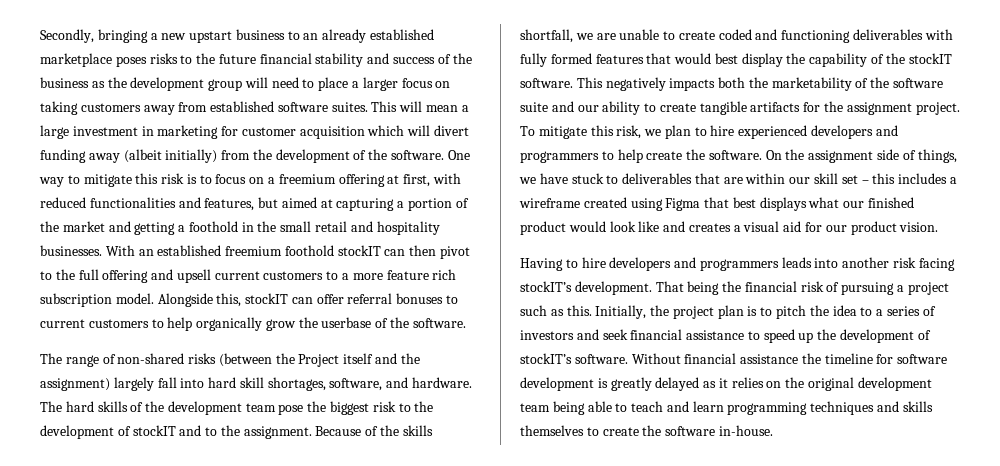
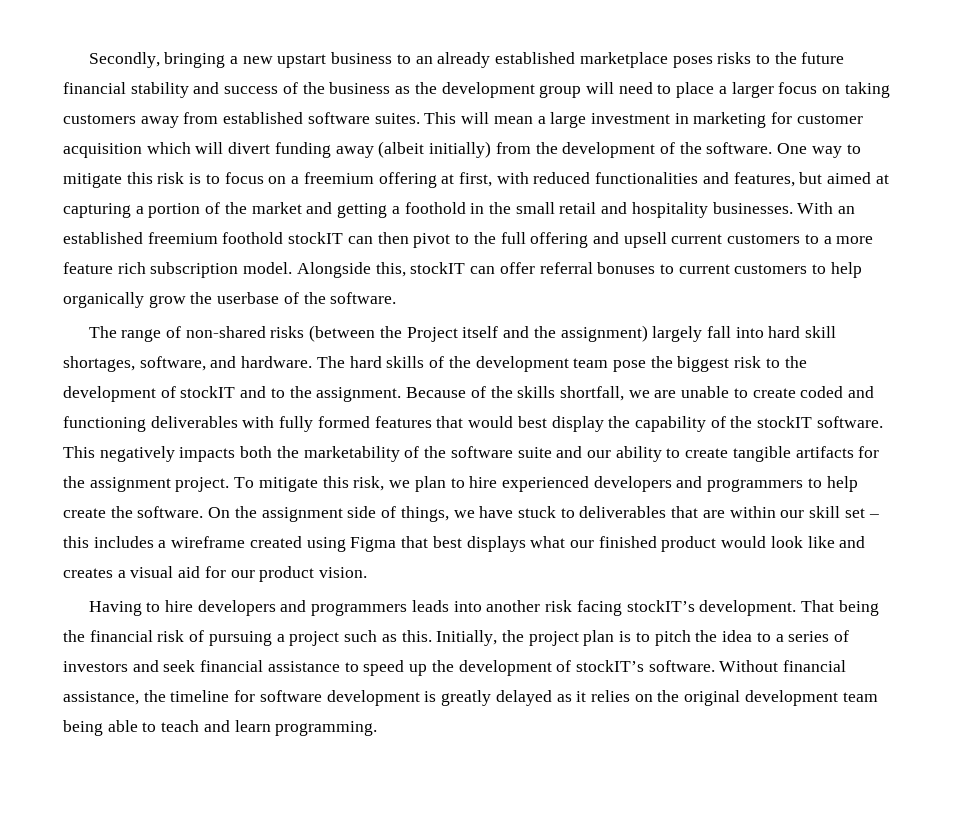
[740,354,799,364] assistance -> [63,691,139,705] assistance,
[727,401,933,415] [520,425,773,436] programming techniques and skills themselves to create the software in-house. -> [275,721,378,736] programming.

